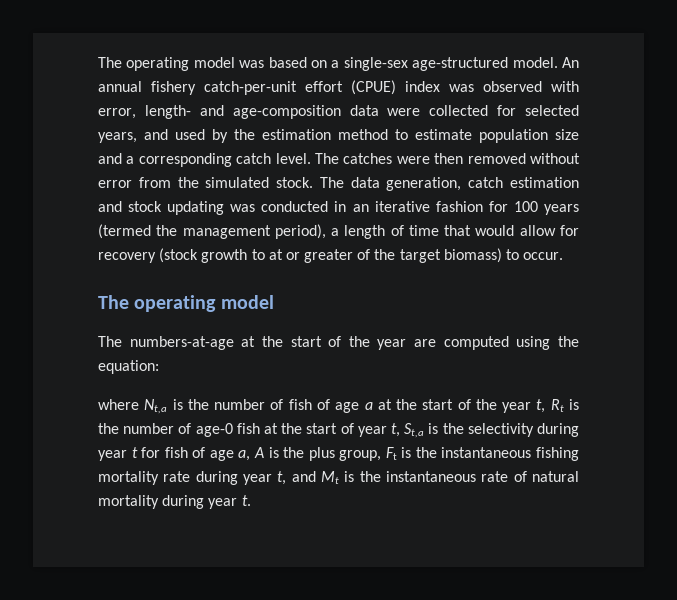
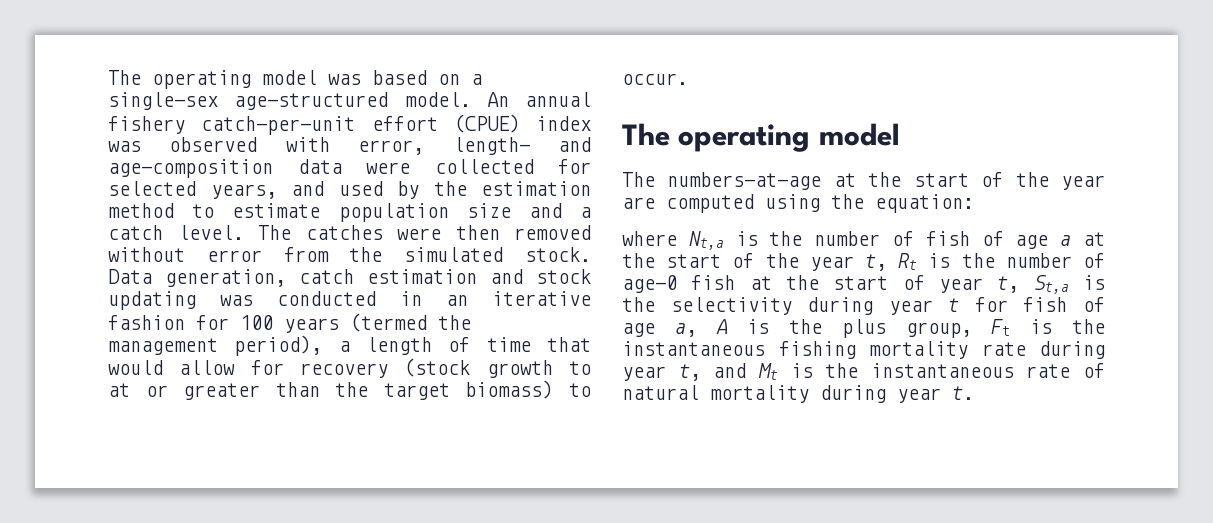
[138,153,232,167] corresponding -> (591, 212) none
[319,177,380,188] The data -> [108,269,152,284] Data
[357,249,371,260] of -> [275,382,320,397] than

